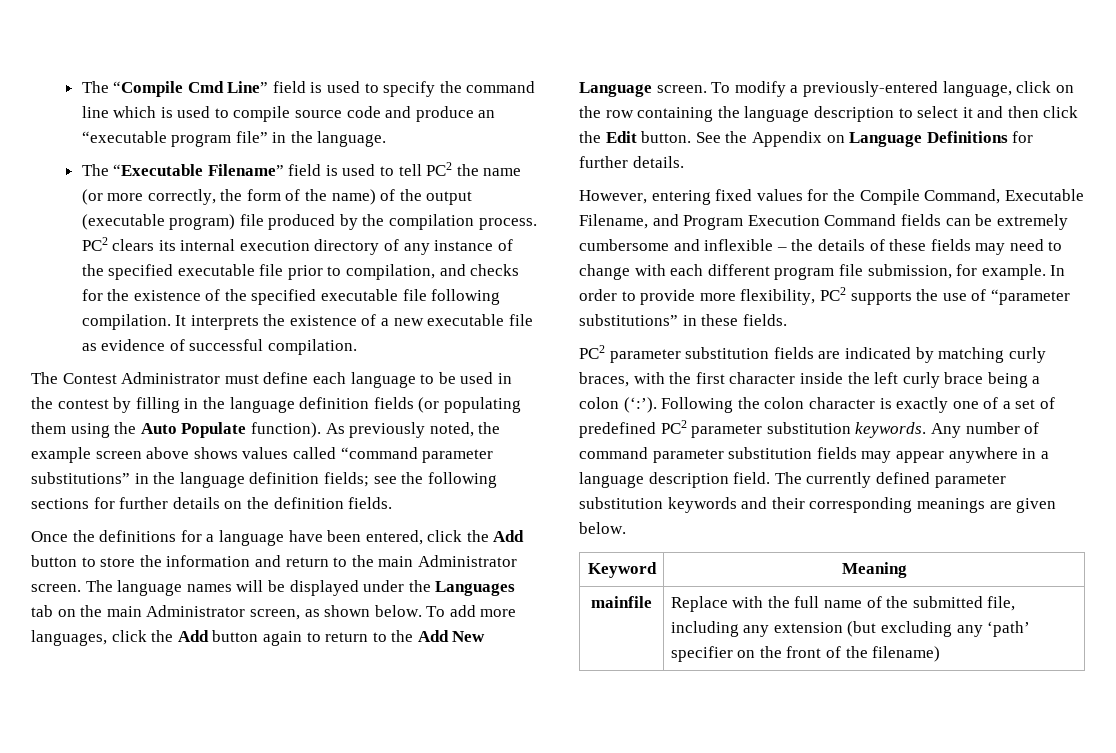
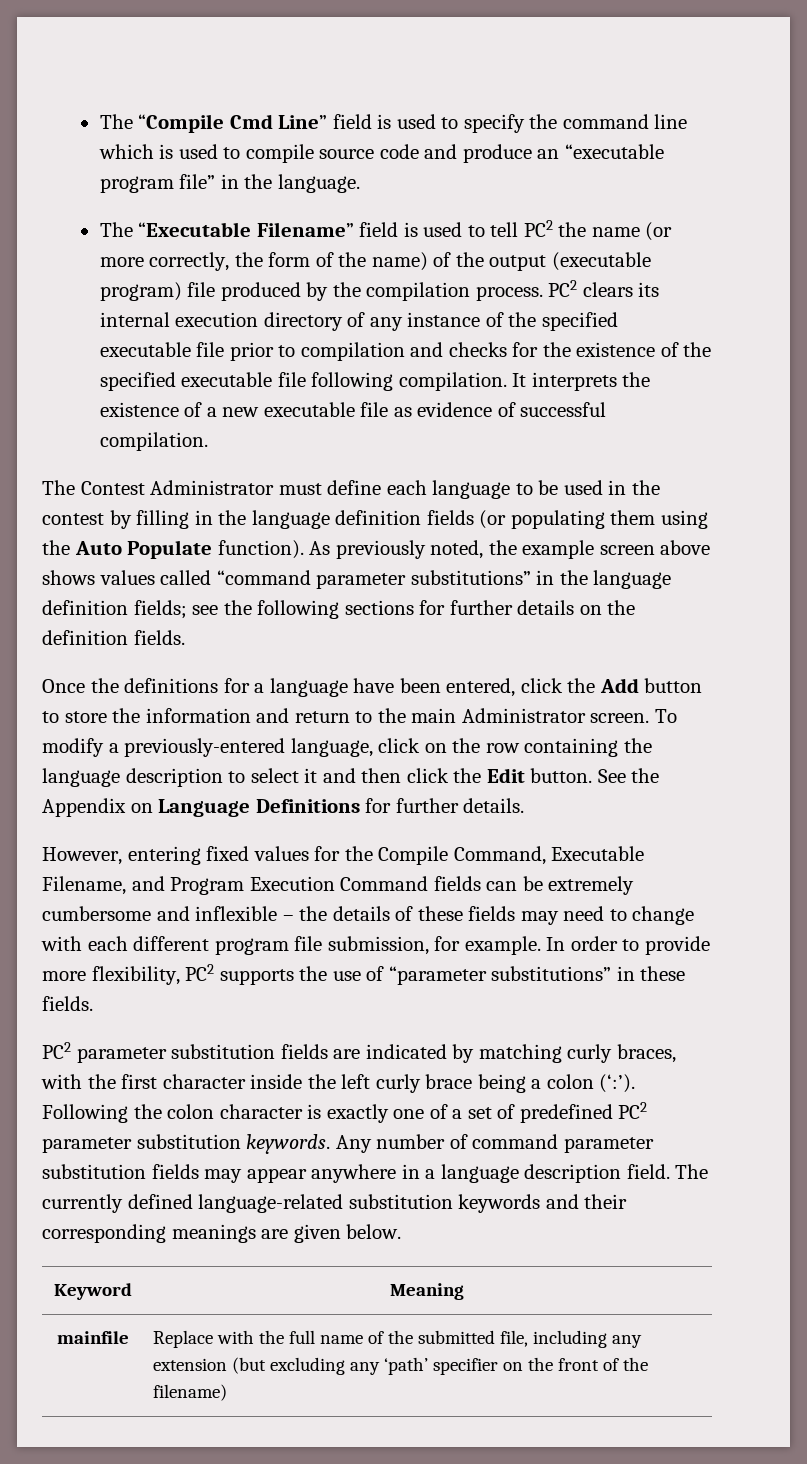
[346,264,436,280] compilation, -> [300,342,405,361] compilation
[85,580,516,596] [31,605,517,620] [31,630,486,646] [579,82,707,97] The language names will be displayed under the Languages tab on the main Administrator screen, as shown below. To add more languages, click the Add button again to return to the Add New Language screen. -> (650, 718) none
[934,474,1006,488] parameter -> [198,1194,344,1213] language-related

